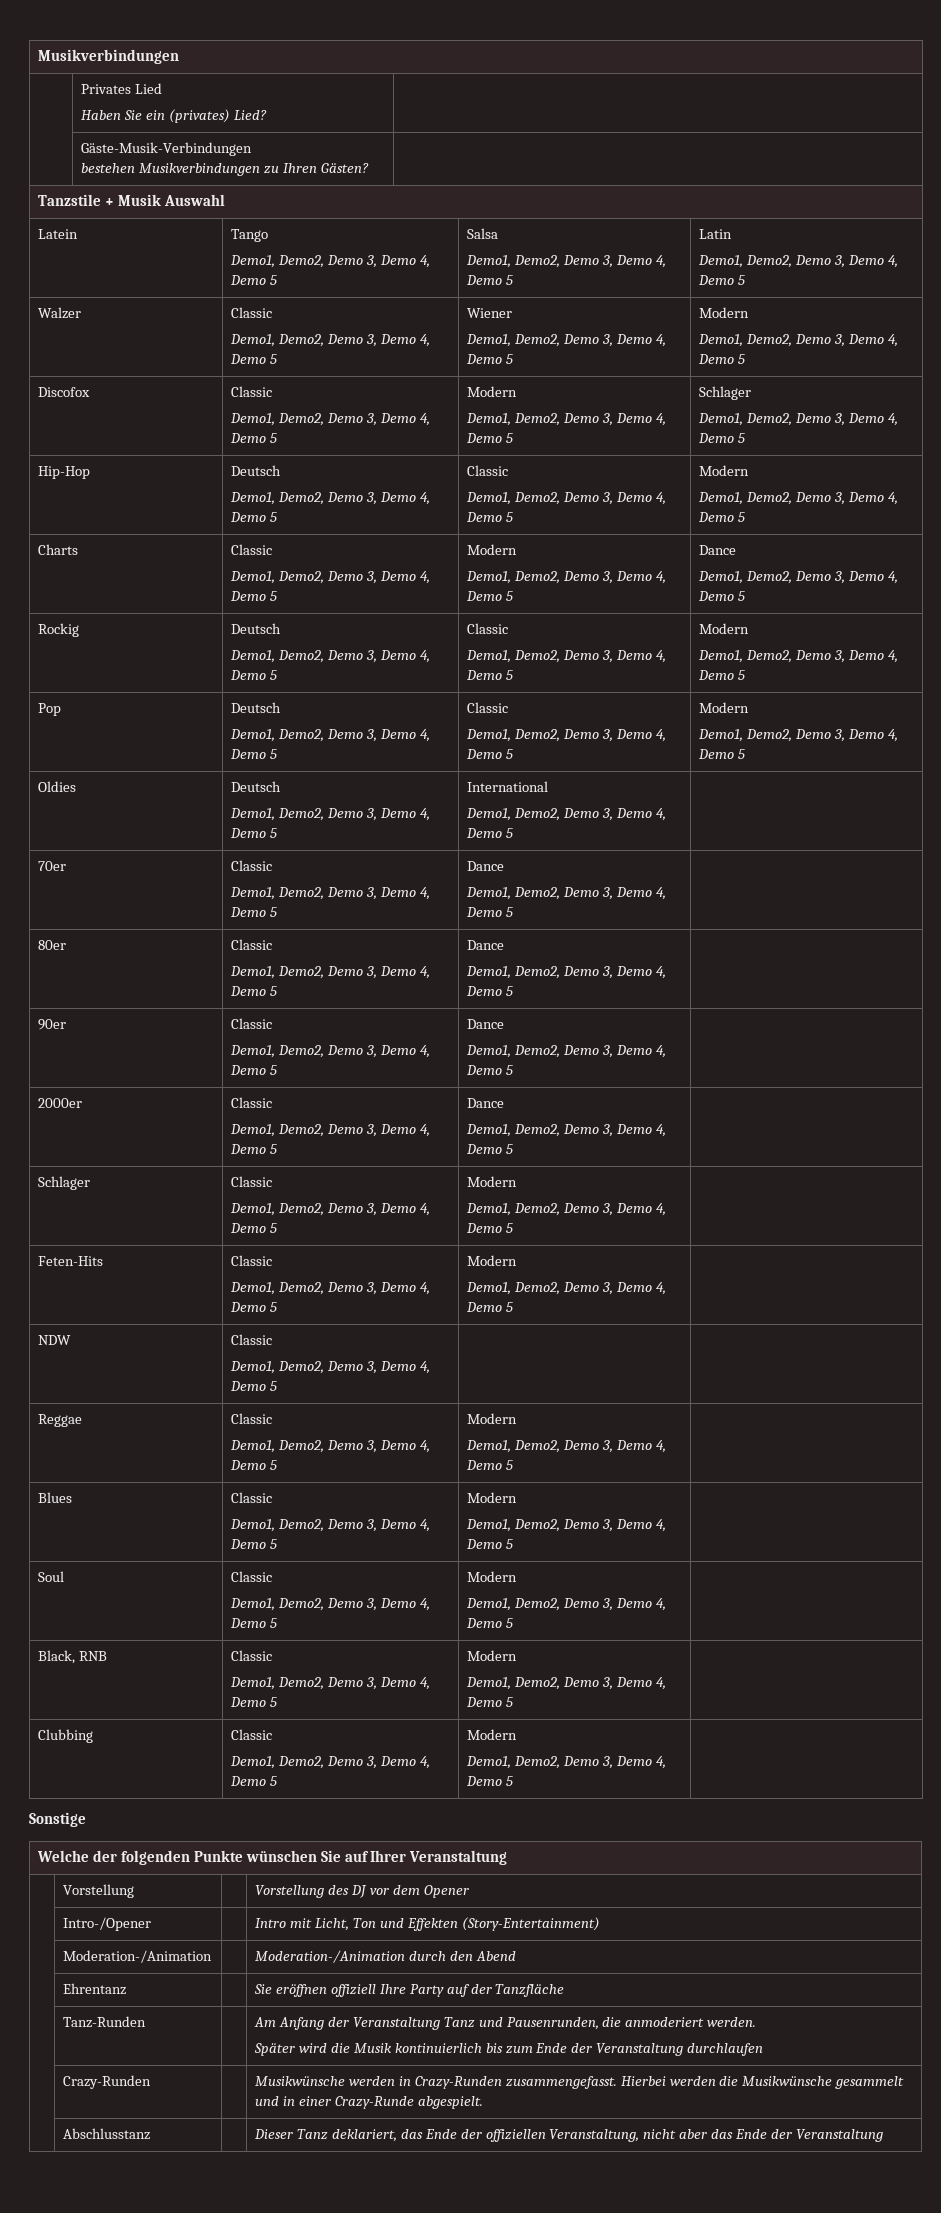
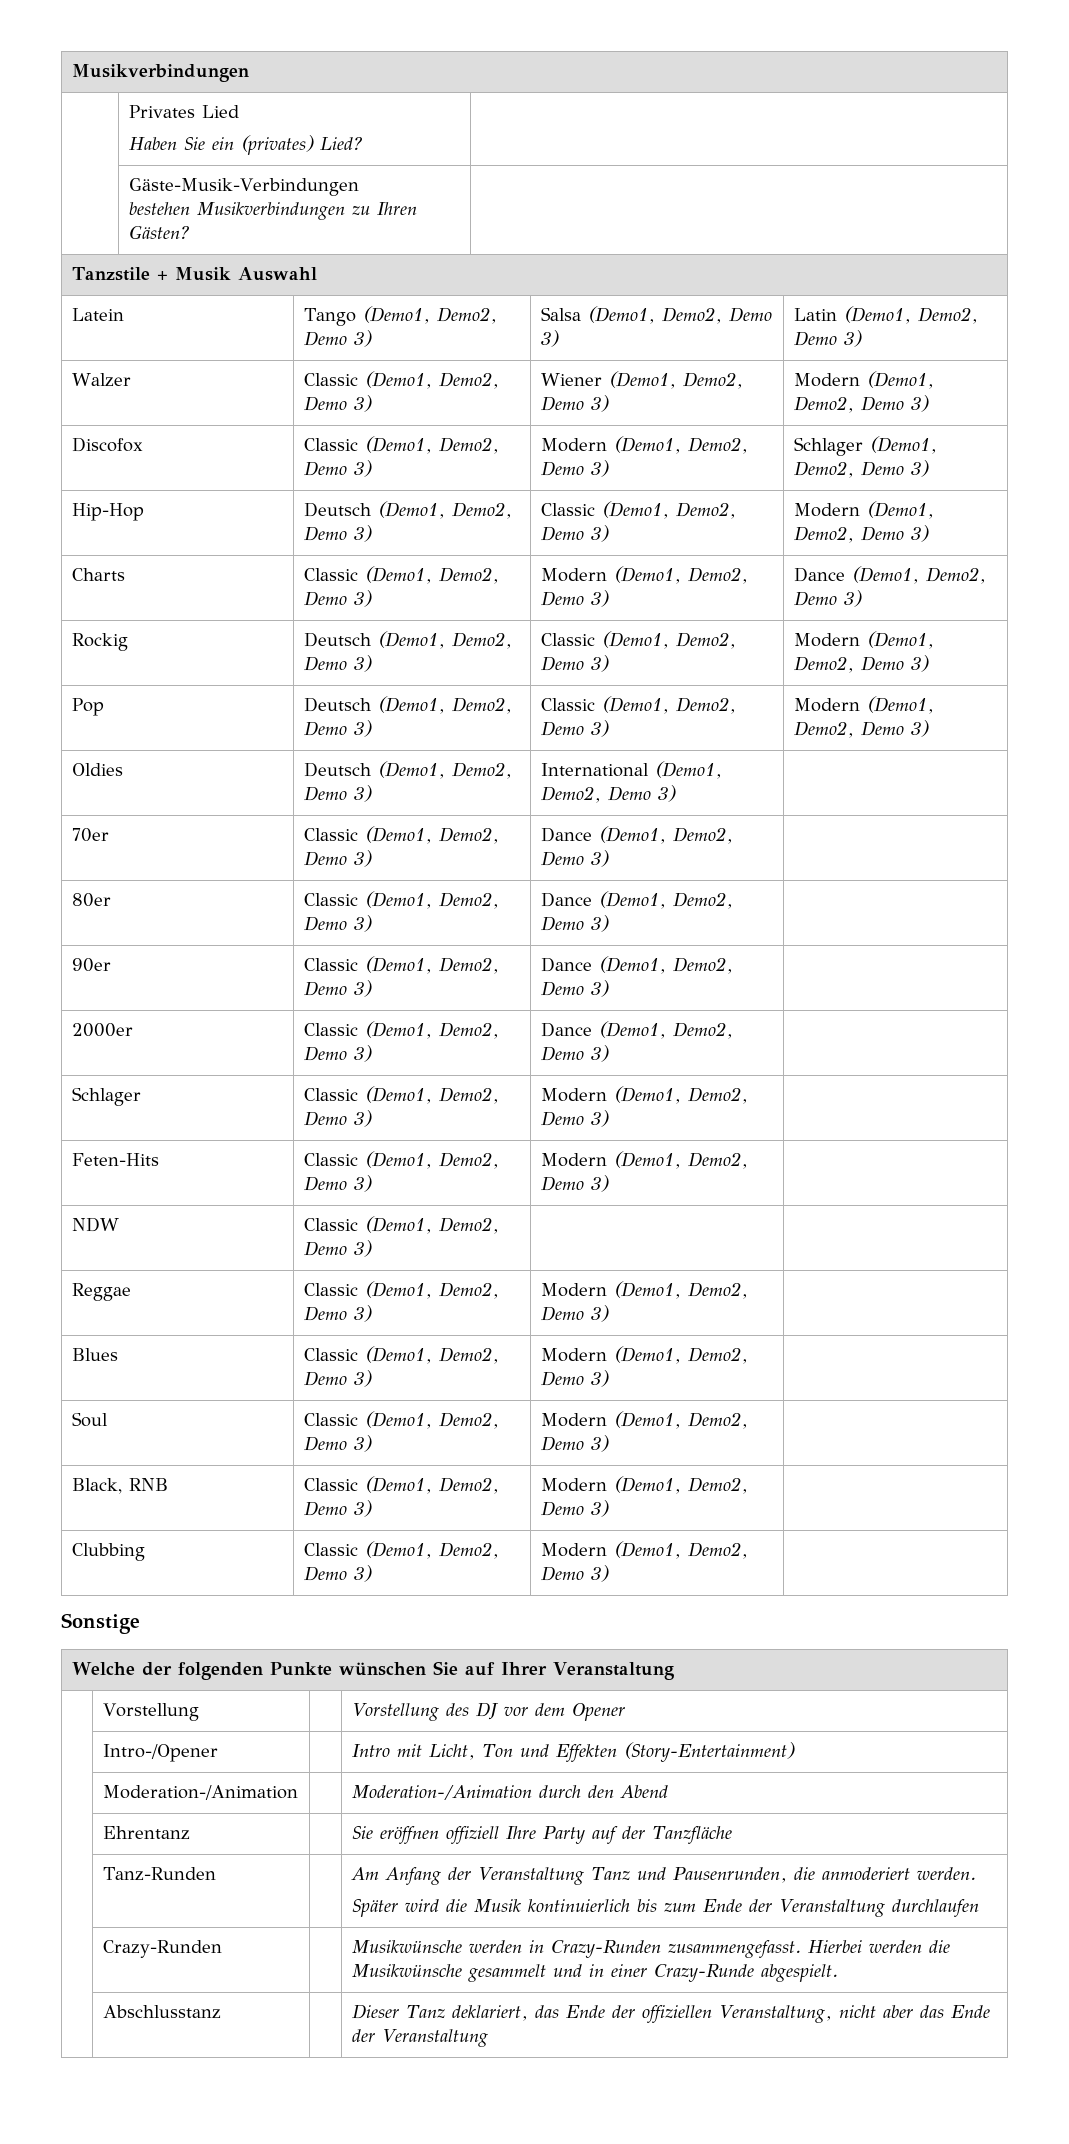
[230,255,430,268] [230,275,277,285] // Demo1, Demo2, Demo 3, Demo 4, Demo 5 -> [362,306,497,324] [303,330,372,347] (Demo1, Demo2, Demo 3)
[466,255,666,268] [466,275,513,285] // Demo1, Demo2, Demo 3, Demo 4, Demo 5 -> [587,306,772,324] [540,330,559,347] (Demo1, Demo2, Demo 3)
[698,255,898,268] [698,275,745,285] // Demo1, Demo2, Demo 3, Demo 4, Demo 5 -> [843,306,978,324] [793,330,862,347] (Demo1, Demo2, Demo 3)
[230,334,430,347] [230,354,277,364] // Demo1, Demo2, Demo 3, Demo 4, Demo 5 -> [364,371,499,389] [303,395,372,412] (Demo1, Demo2, Demo 3)
[466,334,666,347] [466,354,513,364] [699,307,750,318] [698,334,898,347] [698,354,745,364] // Demo1, Demo2, Demo 3, Demo 4, Demo 5 | Modern // Demo1, Demo2, Demo 3, Demo 4, Demo 5 -> [608,371,743,389] [540,395,609,412] [793,371,934,389] [793,395,929,413] (Demo1, Demo2, Demo 3) | Modern (Demo1, Demo2, Demo 3)
[230,413,430,426] [230,433,277,443] [467,386,518,397] [466,413,666,426] [466,433,513,443] [699,386,752,400] [698,413,898,426] [698,433,745,443] // Demo1, Demo2, Demo 3, Demo 4, Demo 5 | Modern // Demo1, Demo2, Demo 3, Demo 4, Demo 5 | Schlager // Demo1, Demo2, Demo 3, Demo 4, Demo 5 -> [364,436,499,454] [303,460,372,477] [540,436,748,454] [540,460,609,477] [793,436,937,456] [793,460,929,478] (Demo1, Demo2, Demo 3) | Modern (Demo1, Demo2, Demo 3) | Schlager (Demo1, Demo2, Demo 3)
[230,492,430,505] [230,512,277,522] [467,465,509,476] [466,492,666,505] [466,512,513,522] [699,465,750,476] [698,492,898,505] [698,512,745,522] // Demo1, Demo2, Demo 3, Demo 4, Demo 5 | Classic // Demo1, Demo2, Demo 3, Demo 4, Demo 5 | Modern // Demo1, Demo2, Demo 3, Demo 4, Demo 5 -> [377,501,512,519] [303,525,372,542] [540,501,736,519] [540,525,609,542] [793,501,934,519] [793,525,929,543] (Demo1, Demo2, Demo 3) | Classic (Demo1, Demo2, Demo 3) | Modern (Demo1, Demo2, Demo 3)
[230,571,430,584] [230,591,277,601] [467,544,518,555] [466,571,666,584] [466,591,513,601] [699,545,737,555] [698,571,898,584] [698,591,745,601] // Demo1, Demo2, Demo 3, Demo 4, Demo 5 | Modern // Demo1, Demo2, Demo 3, Demo 4, Demo 5 | Dance // Demo1, Demo2, Demo 3, Demo 4, Demo 5 -> [364,566,499,584] [303,590,372,607] [540,566,748,584] [540,590,609,607] [793,566,986,584] [793,590,862,607] (Demo1, Demo2, Demo 3) | Modern (Demo1, Demo2, Demo 3) | Dance (Demo1, Demo2, Demo 3)
[230,650,430,663] [230,670,277,680] [467,623,509,634] [466,650,666,663] [466,670,513,680] [699,623,750,634] [698,650,898,663] [698,670,745,680] // Demo1, Demo2, Demo 3, Demo 4, Demo 5 | Classic // Demo1, Demo2, Demo 3, Demo 4, Demo 5 | Modern // Demo1, Demo2, Demo 3, Demo 4, Demo 5 -> [377,631,512,649] [303,655,372,672] [540,631,736,649] [540,655,609,672] [793,631,934,649] [793,655,929,673] (Demo1, Demo2, Demo 3) | Classic (Demo1, Demo2, Demo 3) | Modern (Demo1, Demo2, Demo 3)
[230,729,430,742] [230,749,277,759] [467,702,509,713] [466,729,666,742] [466,749,513,759] [699,702,750,713] [698,729,898,742] [698,749,745,759] // Demo1, Demo2, Demo 3, Demo 4, Demo 5 | Classic // Demo1, Demo2, Demo 3, Demo 4, Demo 5 | Modern // Demo1, Demo2, Demo 3, Demo 4, Demo 5 -> [377,696,512,714] [303,720,372,737] [540,696,736,714] [540,720,609,737] [793,696,934,714] [793,720,929,738] (Demo1, Demo2, Demo 3) | Classic (Demo1, Demo2, Demo 3) | Modern (Demo1, Demo2, Demo 3)
[230,808,430,821] [230,828,277,838] // Demo1, Demo2, Demo 3, Demo 4, Demo 5 -> [377,761,512,779] [303,785,372,802] (Demo1, Demo2, Demo 3)
[466,808,666,821] [466,828,513,838] // Demo1, Demo2, Demo 3, Demo 4, Demo 5 -> [654,761,722,779] [540,785,676,803] (Demo1, Demo2, Demo 3)
[230,887,430,900] [230,907,277,917] [467,861,505,871] [466,887,666,900] [466,907,513,917] // Demo1, Demo2, Demo 3, Demo 4, Demo 5 | Dance // Demo1, Demo2, Demo 3, Demo 4, Demo 5 -> [364,826,499,844] [303,850,372,867] [540,826,733,844] [540,850,609,867] (Demo1, Demo2, Demo 3) | Dance (Demo1, Demo2, Demo 3)
[230,966,430,979] [230,986,277,996] [467,940,505,950] [466,966,666,979] [466,986,513,996] // Demo1, Demo2, Demo 3, Demo 4, Demo 5 | Dance // Demo1, Demo2, Demo 3, Demo 4, Demo 5 -> [364,891,499,909] [303,915,372,932] [540,891,733,909] [540,915,609,932] (Demo1, Demo2, Demo 3) | Dance (Demo1, Demo2, Demo 3)
[230,1045,430,1058] [230,1065,277,1075] [467,1019,505,1029] [466,1045,666,1058] [466,1065,513,1075] // Demo1, Demo2, Demo 3, Demo 4, Demo 5 | Dance // Demo1, Demo2, Demo 3, Demo 4, Demo 5 -> [364,956,499,974] [303,980,372,997] [540,956,733,974] [540,980,609,997] (Demo1, Demo2, Demo 3) | Dance (Demo1, Demo2, Demo 3)
[230,1124,430,1137] [230,1144,277,1154] [467,1098,505,1108] [466,1124,666,1137] [466,1144,513,1154] // Demo1, Demo2, Demo 3, Demo 4, Demo 5 | Dance // Demo1, Demo2, Demo 3, Demo 4, Demo 5 -> [364,1021,499,1039] [303,1045,372,1062] [540,1021,733,1039] [540,1045,609,1062] (Demo1, Demo2, Demo 3) | Dance (Demo1, Demo2, Demo 3)
[230,1203,430,1216] [230,1223,277,1233] [467,1176,518,1187] [466,1203,666,1216] [466,1223,513,1233] // Demo1, Demo2, Demo 3, Demo 4, Demo 5 | Modern // Demo1, Demo2, Demo 3, Demo 4, Demo 5 -> [364,1086,499,1104] [303,1110,372,1127] [540,1086,748,1104] [540,1110,609,1127] (Demo1, Demo2, Demo 3) | Modern (Demo1, Demo2, Demo 3)
[230,1282,430,1295] [230,1302,277,1312] [467,1255,518,1266] [466,1282,666,1295] [466,1302,513,1312] // Demo1, Demo2, Demo 3, Demo 4, Demo 5 | Modern // Demo1, Demo2, Demo 3, Demo 4, Demo 5 -> [364,1151,499,1169] [303,1175,372,1192] [540,1151,748,1169] [540,1175,609,1192] (Demo1, Demo2, Demo 3) | Modern (Demo1, Demo2, Demo 3)
[230,1361,430,1374] [230,1381,277,1391] // Demo1, Demo2, Demo 3, Demo 4, Demo 5 -> [364,1216,499,1234] [303,1240,372,1257] (Demo1, Demo2, Demo 3)
[230,1440,430,1453] [230,1460,277,1470] [467,1413,518,1424] [466,1440,666,1453] [466,1460,513,1470] // Demo1, Demo2, Demo 3, Demo 4, Demo 5 | Modern // Demo1, Demo2, Demo 3, Demo 4, Demo 5 -> [364,1281,499,1299] [303,1305,372,1322] [540,1281,748,1299] [540,1305,609,1322] (Demo1, Demo2, Demo 3) | Modern (Demo1, Demo2, Demo 3)
[230,1519,430,1532] [230,1539,277,1549] [467,1492,518,1503] [466,1519,666,1532] [466,1539,513,1549] // Demo1, Demo2, Demo 3, Demo 4, Demo 5 | Modern // Demo1, Demo2, Demo 3, Demo 4, Demo 5 -> [364,1346,499,1364] [303,1370,372,1387] [540,1346,748,1364] [540,1370,609,1387] (Demo1, Demo2, Demo 3) | Modern (Demo1, Demo2, Demo 3)
[230,1598,430,1611] [230,1618,277,1628] [467,1571,518,1582] [466,1598,666,1611] [466,1618,513,1628] // Demo1, Demo2, Demo 3, Demo 4, Demo 5 | Modern // Demo1, Demo2, Demo 3, Demo 4, Demo 5 -> [364,1411,499,1429] [303,1435,372,1452] [540,1411,748,1429] [540,1435,609,1452] (Demo1, Demo2, Demo 3) | Modern (Demo1, Demo2, Demo 3)
[230,1677,430,1690] [230,1697,277,1707] [467,1650,518,1661] [466,1677,666,1690] [466,1697,513,1707] // Demo1, Demo2, Demo 3, Demo 4, Demo 5 | Modern // Demo1, Demo2, Demo 3, Demo 4, Demo 5 -> [364,1476,499,1494] [303,1500,372,1517] [540,1476,748,1494] [540,1500,609,1517] (Demo1, Demo2, Demo 3) | Modern (Demo1, Demo2, Demo 3)
[230,1756,430,1769] [230,1776,277,1786] [467,1729,518,1740] [466,1756,666,1769] [466,1776,513,1786] // Demo1, Demo2, Demo 3, Demo 4, Demo 5 | Modern // Demo1, Demo2, Demo 3, Demo 4, Demo 5 -> [364,1541,499,1559] [303,1565,372,1582] [540,1541,748,1559] [540,1565,609,1582] (Demo1, Demo2, Demo 3) | Modern (Demo1, Demo2, Demo 3)

